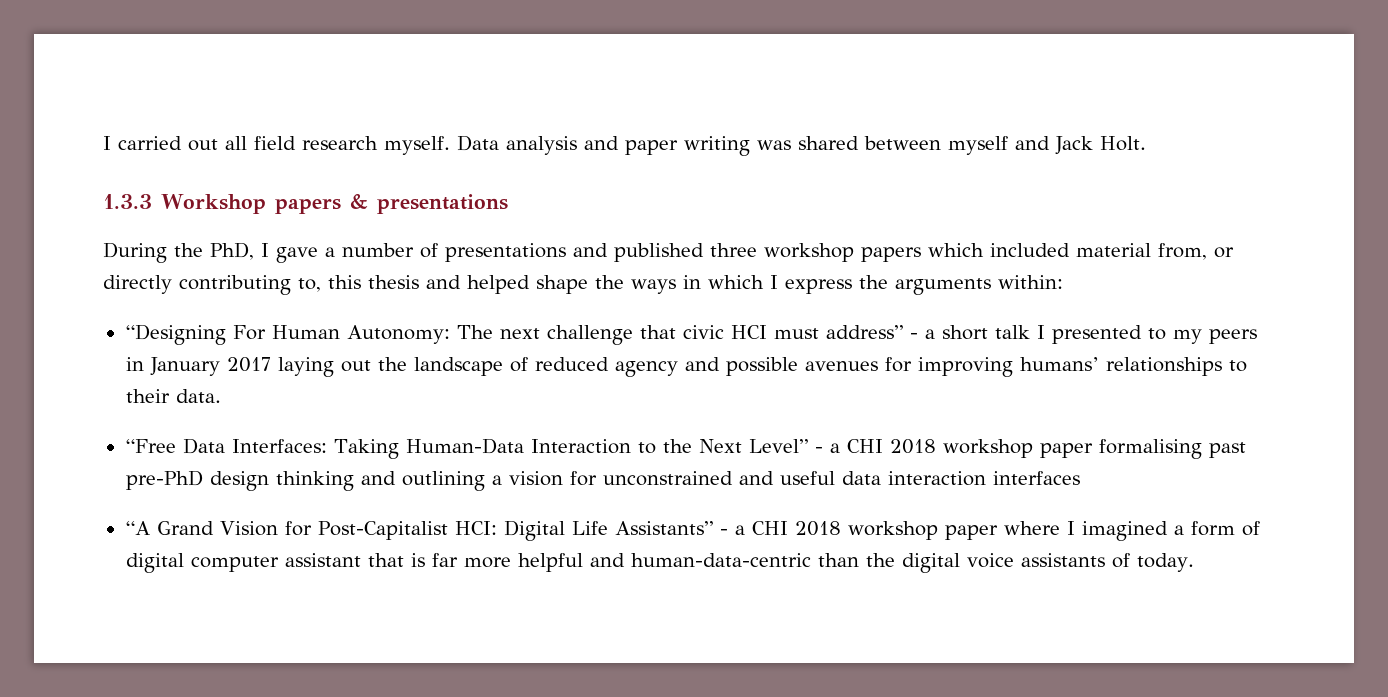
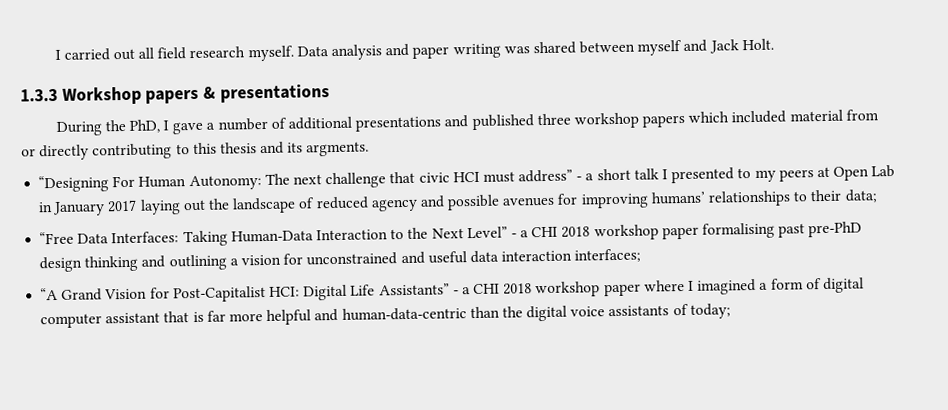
(438, 250) none -> [288,116,353,130] additional
[1158,243,1207,260] from, -> [845,109,879,121] from
[298,278,321,292] to, -> [175,144,190,155] to
[467,275,1063,295] helped shape the ways in which I express the arguments within: -> [287,141,370,157] its argments.
(1257, 336) none -> [816,164,896,181] at Open Lab
[175,389,221,403] data. -> [844,189,878,203] data;
[992,471,1080,485] interfaces -> [574,248,642,263] interfaces;
[1136,553,1194,572] today. -> [689,303,731,319] today;

